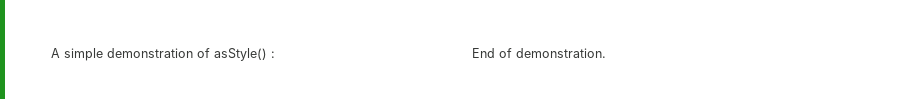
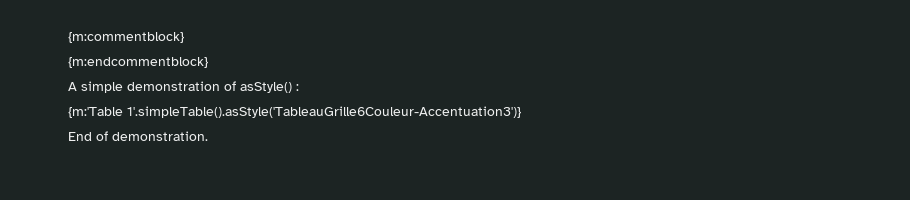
(51, 53) none -> [68,32,184,43] [68,57,208,68] {m:commentblock} // {m:endcommentblock} //
(275, 54) none -> [68,106,521,118] // {m:'Table 1'.simpleTable().asStyle('TableauGrille6Couleur-Accentuation3')}

